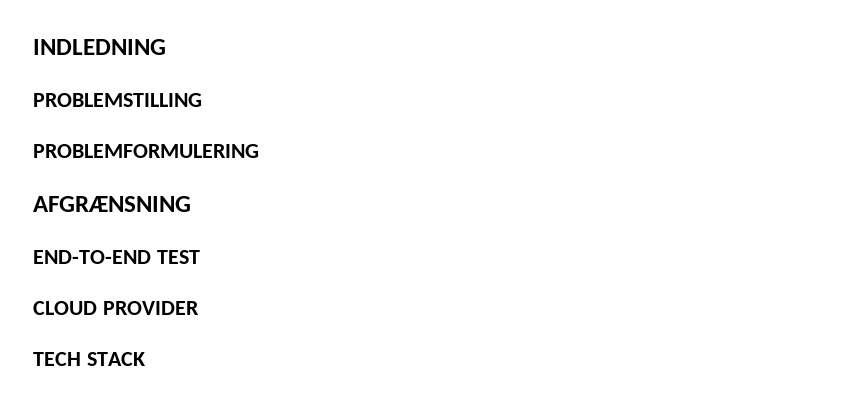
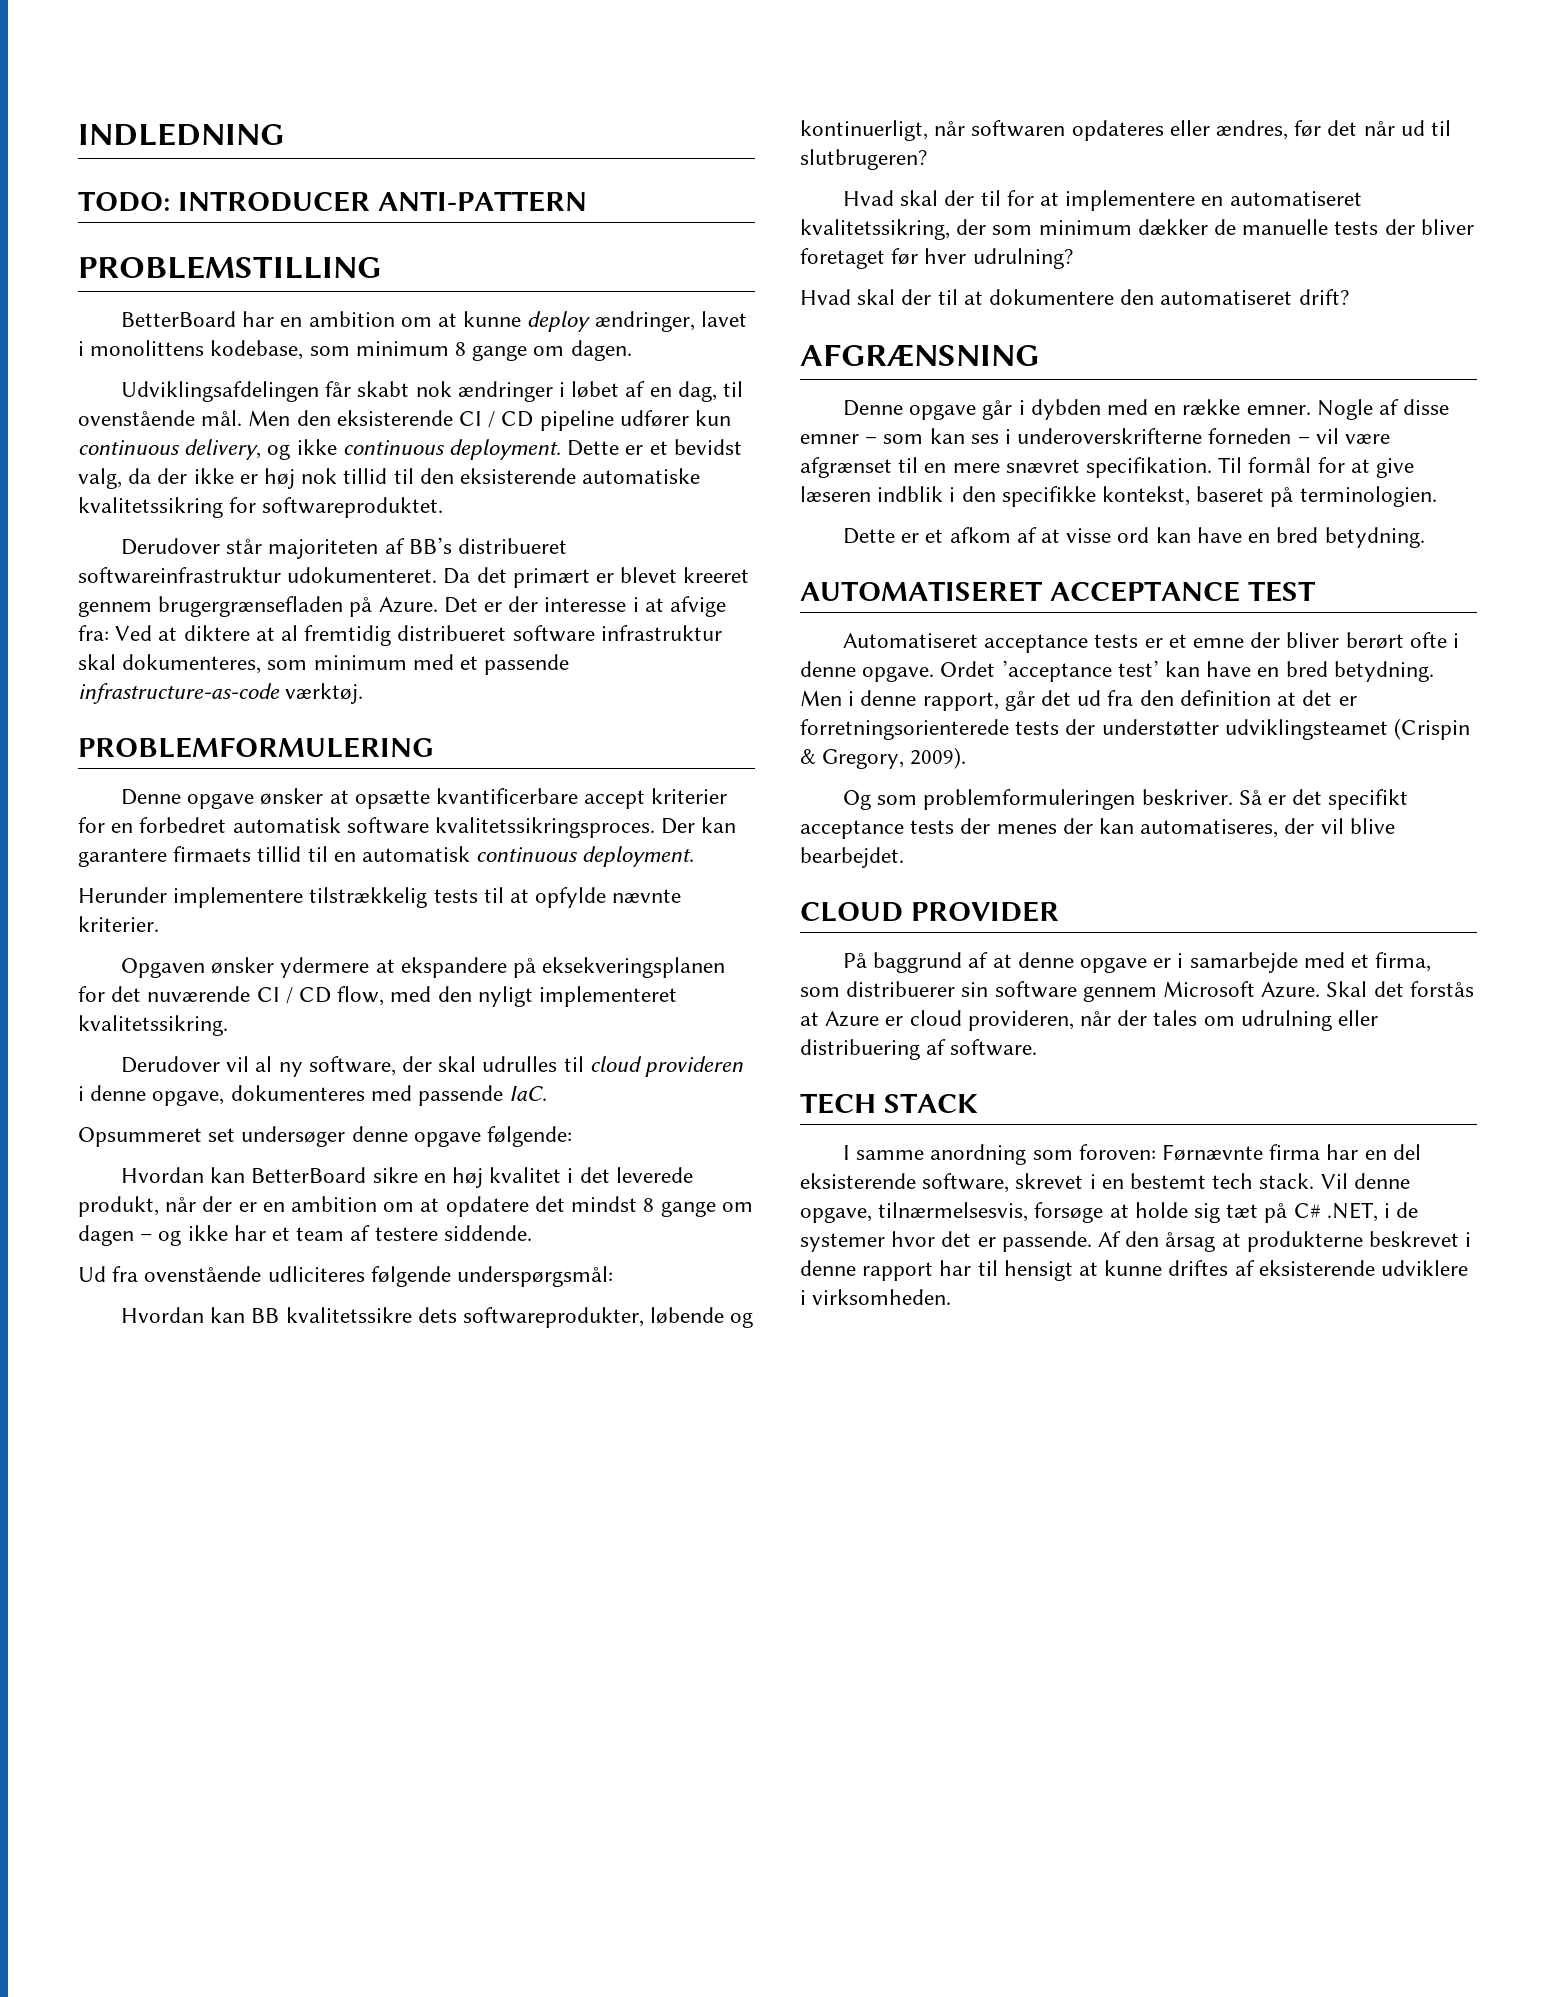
[33,93,202,107] [33,144,259,158] [33,196,191,212] [33,250,200,264] [33,301,199,315] [33,352,145,366] PROBLEMSTILLING // PROBLEMFORMULERING // AFGRÆNSNING // END-TO-END TEST // CLOUD PROVIDER // TECH STACK -> [78,191,587,212] [78,256,381,279] [120,311,747,332] [78,340,632,361] [120,381,744,402] [78,410,732,431] [78,439,742,460] [78,468,701,489] [78,497,444,518] [120,537,568,559] [78,567,750,588] [78,596,727,617] [78,625,722,646] [78,654,570,675] [78,683,364,704] [78,737,434,758] [120,788,728,809] [78,817,737,838] [78,846,695,867] [78,887,682,908] [78,916,159,932] [120,957,726,978] [78,986,678,1007] [78,1015,228,1036] [120,1056,744,1077] [78,1085,548,1106] [78,1126,573,1147] [120,1167,693,1188] [78,1196,753,1217] [78,1225,532,1246] [78,1266,614,1287] [120,1307,754,1328] [800,120,1452,141] [800,149,927,170] [842,190,1362,211] [800,219,1474,240] [800,248,1073,269] [800,289,1349,305] [800,344,1039,367] [842,399,1450,420] [800,428,1391,444] [800,457,1415,478] [800,486,1437,507] [842,527,1425,548] [800,581,1316,602] [842,632,1460,653] [800,660,1434,682] [800,690,1357,711] [800,718,1471,740] [800,747,967,769] [842,789,1409,810] [800,818,1395,839] [800,847,904,868] [800,901,1059,922] [842,952,1432,973] [800,981,1474,1002] [800,1010,1379,1031] [800,1039,1038,1060] [800,1093,978,1114] [842,1144,1421,1165] [800,1173,1410,1193] [800,1202,1419,1223] [800,1231,1472,1252] [800,1260,1469,1281] [800,1289,952,1305] TODO: INTRODUCER ANTI-PATTERN // PROBLEMSTILLING // BetterBoard har en ambition om at kunne deploy ændringer, lavet i monolittens kodebase, som minimum 8 gange om dagen. // Udviklingsafdelingen får skabt nok ændringer i løbet af en dag, til ovenstående mål. Men den eksisterende CI / CD pipeline udfører kun continuous delivery, og ikke continuous deployment. Dette er et bevidst valg, da der ikke er høj nok tillid til den eksisterende automatiske kvalitetssikring for softwareproduktet. // Derudover står majoriteten af BB’s distribueret softwareinfrastruktur udokumenteret. Da det primært er blevet kreeret gennem brugergrænsefladen på Azure. Det er der interesse i at afvige fra: Ved at diktere at al fremtidig distribueret software infrastruktur skal dokumenteres, som minimum med et passende infrastructure-as-code værktøj. // PROBLEMFORMULERING // Denne opgave ønsker at opsætte kvantificerbare accept kriterier for en forbedret automatisk software kvalitetssikringsproces. Der kan garantere firmaets tillid til en automatisk continuous deployment. // Herunder implementere tilstrækkelig tests til at opfylde nævnte kriterier. // Opgaven ønsker ydermere at ekspandere på eksekveringsplanen for det nuværende CI / CD flow, med den nyligt implementeret kvalitetssikring. // Derudover vil al ny software, der skal udrulles til cloud provideren i denne opgave, dokumenteres med passende IaC. // Opsummeret set undersøger denne opgave følgende: // Hvordan kan BetterBoard sikre en høj kvalitet i det leverede produkt, når der er en ambition om at opdatere det mindst 8 gange om dagen – og ikke har et team af testere siddende. // Ud fra ovenstående udliciteres følgende underspørgsmål: // Hvordan kan BB kvalitetssikre dets softwareprodukter, løbende og kontinuerligt, når softwaren opdateres eller ændres, før det når ud til slutbrugeren? // Hvad skal der til for at implementere en automatiseret kvalitetssikring, der som minimum dækker de manuelle tests der bliver foretaget før hver udrulning? // Hvad skal der til at dokumentere den automatiseret drift? // AFGRÆNSNING // Denne opgave går i dybden med en række emner. Nogle af disse emner – som kan ses i underoverskrifterne forneden – vil være afgrænset til en mere snævret specifikation. Til formål for at give læseren indblik i den specifikke kontekst, baseret på terminologien. // Dette er et afkom af at visse ord kan have en bred betydning. // AUTOMATISERET ACCEPTANCE TEST // Automatiseret acceptance tests er et emne der bliver berørt ofte i denne opgave. Ordet ’acceptance test’ kan have en bred betydning. Men i denne rapport, går det ud fra den definition at det er forretningsorienterede tests der understøtter udviklingsteamet (Crispin & Gregory, 2009). // Og som problemformuleringen beskriver. Så er det specifikt acceptance tests der menes der kan automatiseres, der vil blive bearbejdet. // CLOUD PROVIDER // På baggrund af at denne opgave er i samarbejde med et firma, som distribuerer sin software gennem Microsoft Azure. Skal det forstås at Azure er cloud provideren, når der tales om udrulning eller distribuering af software. // TECH STACK // I samme anordning som foroven: Førnævnte firma har en del eksisterende software, skrevet i en bestemt tech stack. Vil denne opgave, tilnærmelsesvis, forsøge at holde sig tæt på C# .NET, i de systemer hvor det er passende. Af den årsag at produkterne beskrevet i denne rapport har til hensigt at kunne driftes af eksisterende udviklere i virksomheden.

